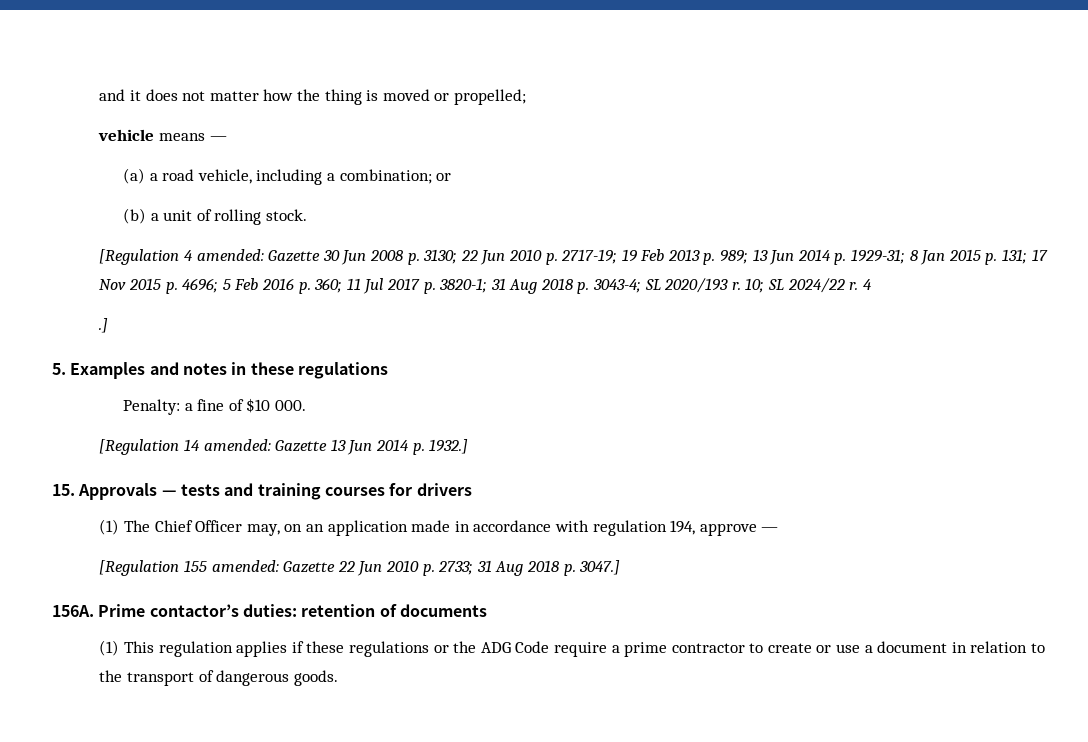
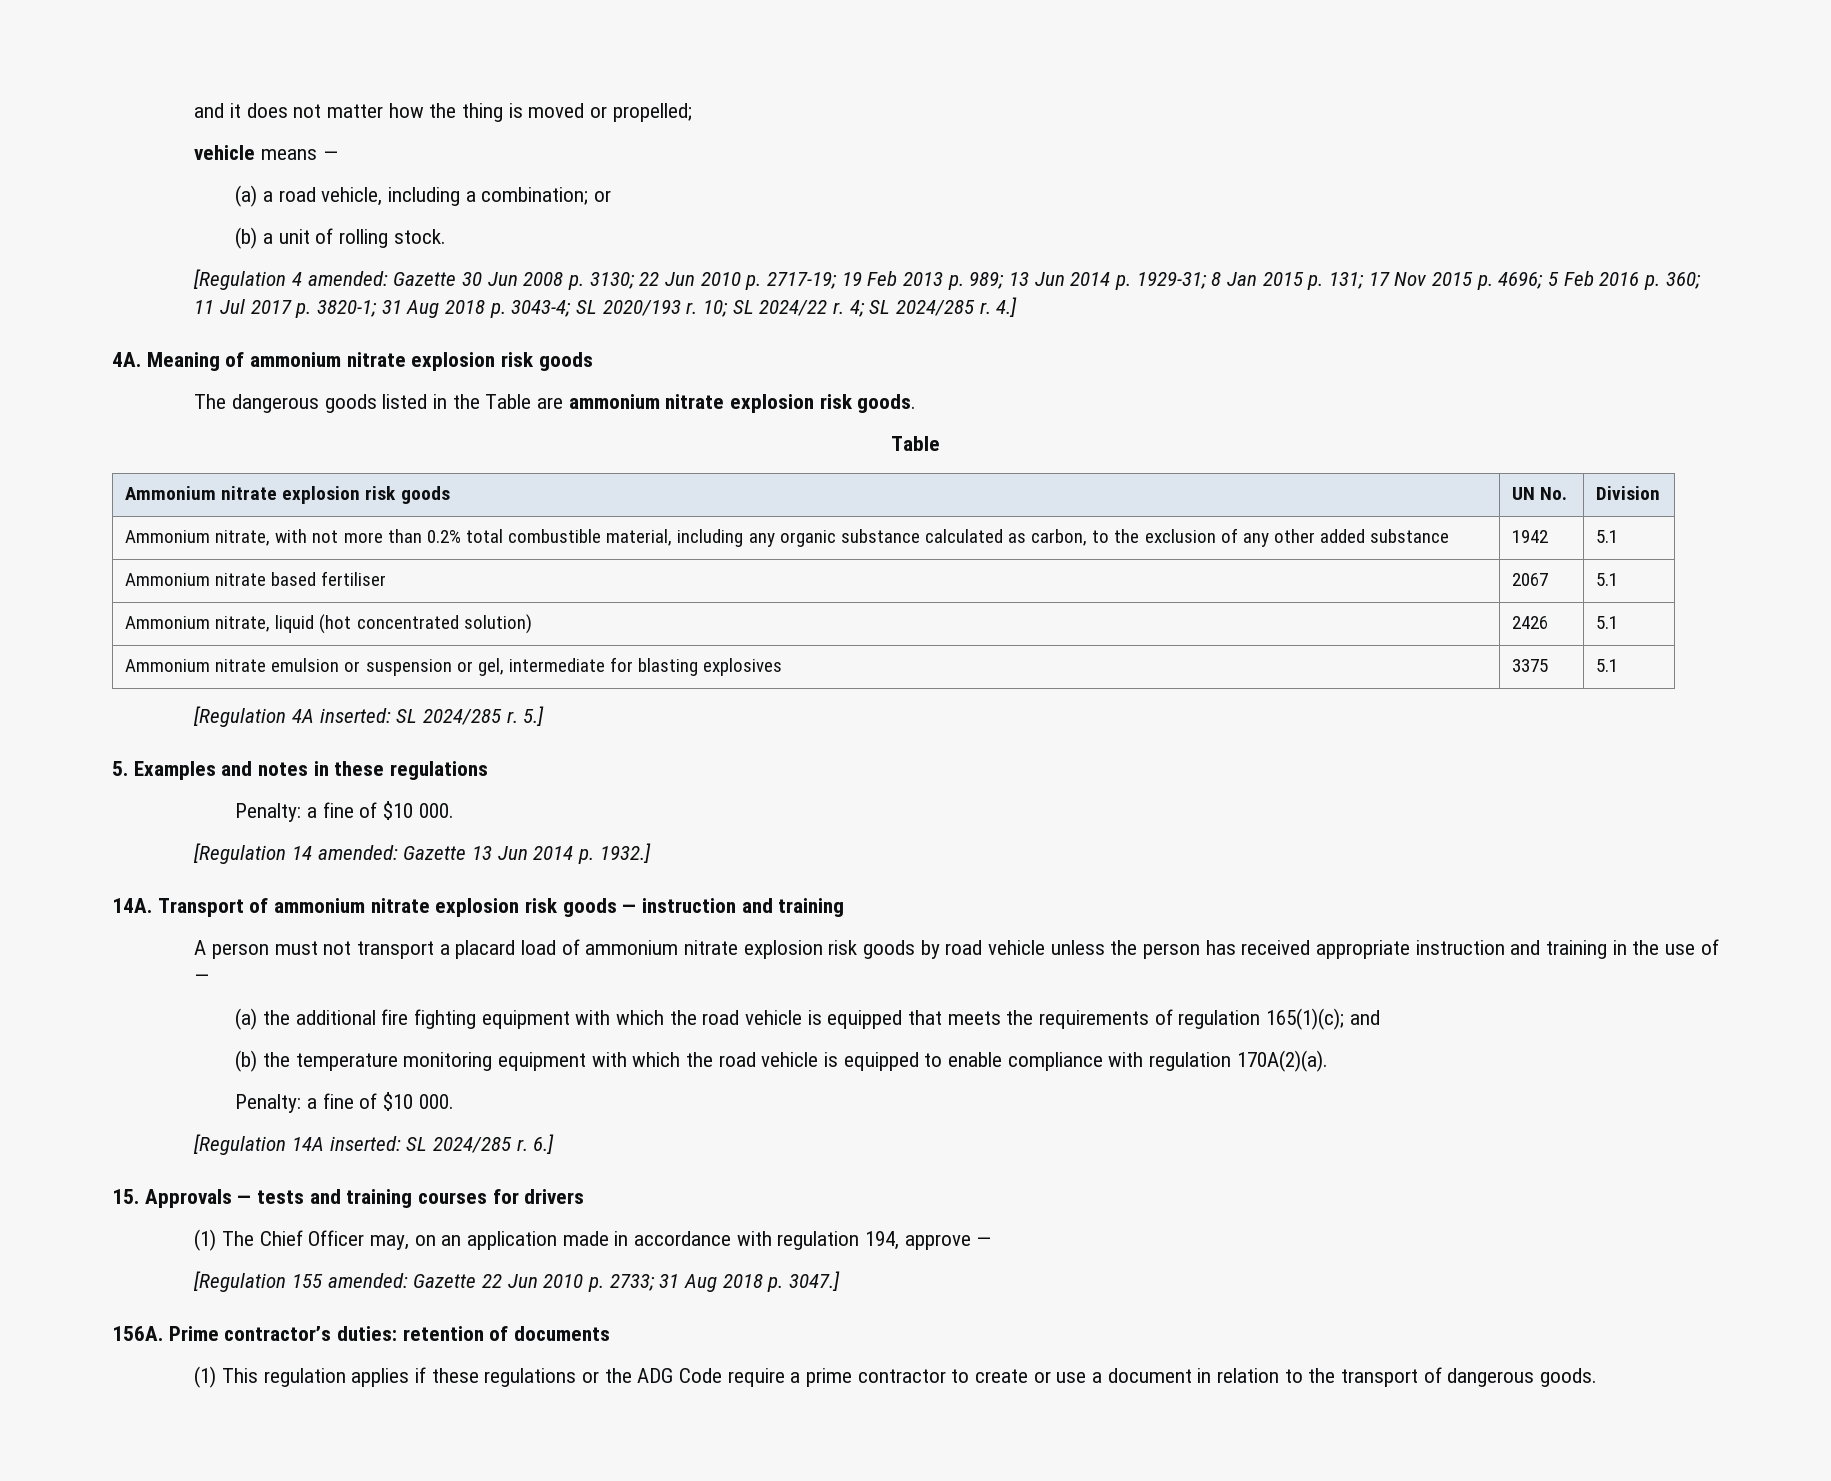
[862,279,872,290] [99,318,109,333] 4 // .] -> [849,297,1018,317] [112,352,593,371] [194,394,917,413] [891,436,940,451] [125,486,450,504] [1512,487,1568,500] [1596,486,1661,500] [125,528,1450,547] [1512,530,1549,543] [1596,530,1619,543] [125,571,387,586] [1512,573,1549,586] [1596,573,1619,586] [125,614,532,634] [1512,616,1549,629] [1596,616,1619,629] [125,657,783,676] [1512,659,1549,672] [1596,659,1619,672] [193,706,545,727] 4; SL 2024/285 r. 4.] // 4A. Meaning of ammonium nitrate explosion risk goods // The dangerous goods listed in the Table are ammonium nitrate explosion risk goods. // Table // Ammonium nitrate explosion risk goods | UN No. | Division // Ammonium nitrate, with not more than 0.2% total combustible material, including any organic substance calculated as carbon, to the exclusion of any other added substance | 1942 | 5.1 // Ammonium nitrate based fertiliser | 2067 | 5.1 // Ammonium nitrate, liquid (hot concentrated solution) | 2426 | 5.1 // Ammonium nitrate emulsion or suspension or gel, intermediate for blasting explosives | 3375 | 5.1 // [Regulation 4A inserted: SL 2024/285 r. 5.]
(469, 446) none -> [112,898,845,917] [194,939,1719,959] [194,974,210,983] [235,1008,1380,1030] [235,1050,1328,1072] [235,1092,454,1113] [193,1134,555,1155] // 14A. Transport of ammonium nitrate explosion risk goods — instruction and training // A person must not transport a placard load of ammonium nitrate explosion risk goods by road vehicle unless the person has received appropriate instruction and training in the use of — // (a) the additional fire fighting equipment with which the road vehicle is equipped that meets the requirements of regulation 165(1)(c); and // (b) the temperature monitoring equipment with which the road vehicle is equipped to enable compliance with regulation 170A(2)(a). // Penalty: a fine of $10 000. // [Regulation 14A inserted: SL 2024/285 r. 6.]
[149,604,239,617] contactor’s -> [224,1326,332,1341] contractor’s

